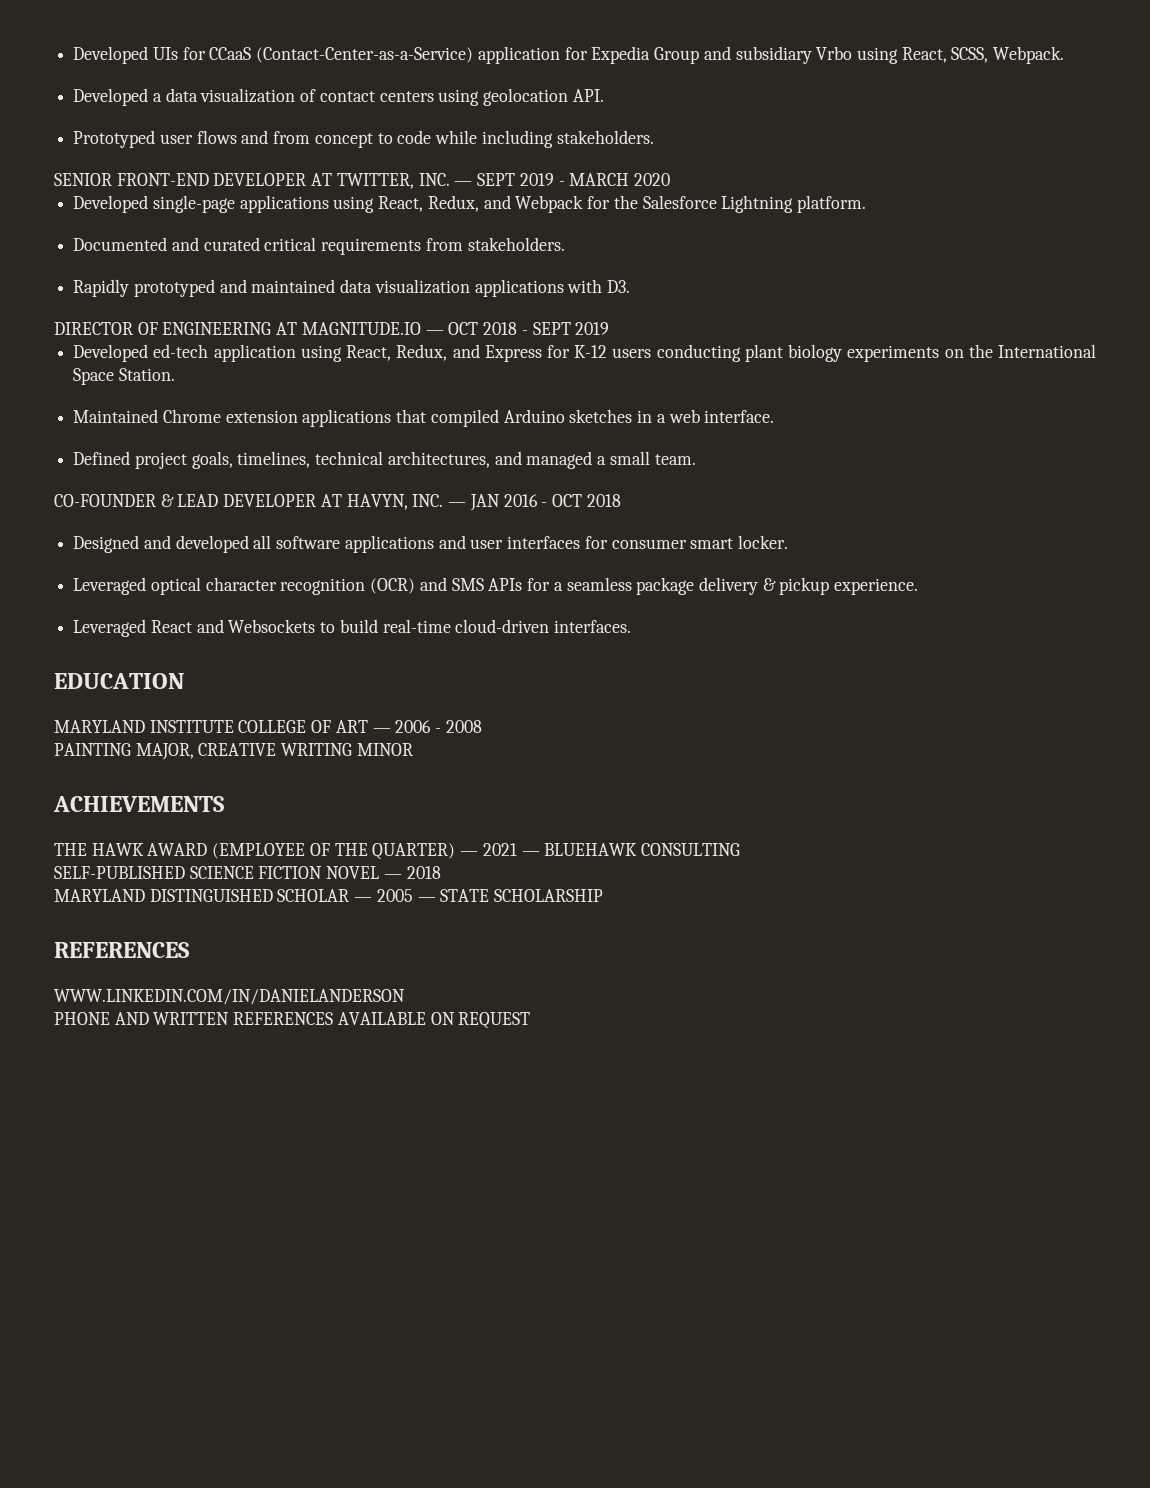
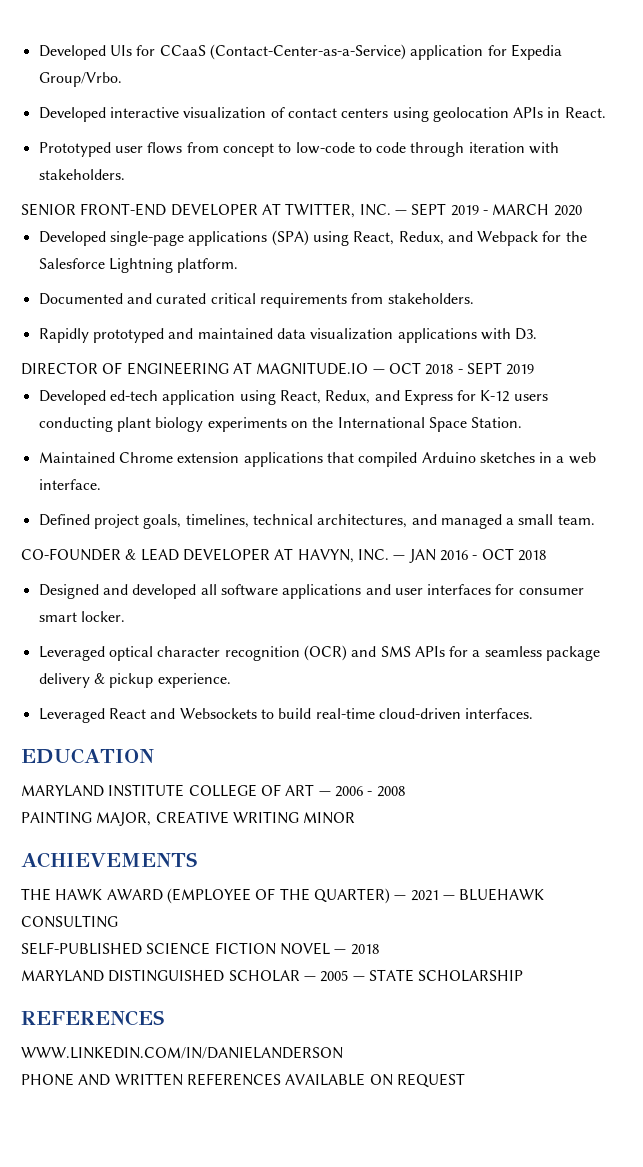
[654,46,1065,64] [73,88,198,106] Group and subsidiary Vrbo using React, SCSS, Webpack. // Developed a data -> [38,72,122,87] [38,107,179,122] Group/Vrbo. // Developed interactive
[572,89,604,102] API. -> [513,107,606,118] APIs in React.
[241,130,269,144] and -> (183, 148) none
[397,130,553,148] code while including -> [295,142,560,157] low-code to code through iteration with
(329, 204) none -> [271,230,309,246] (SPA)

